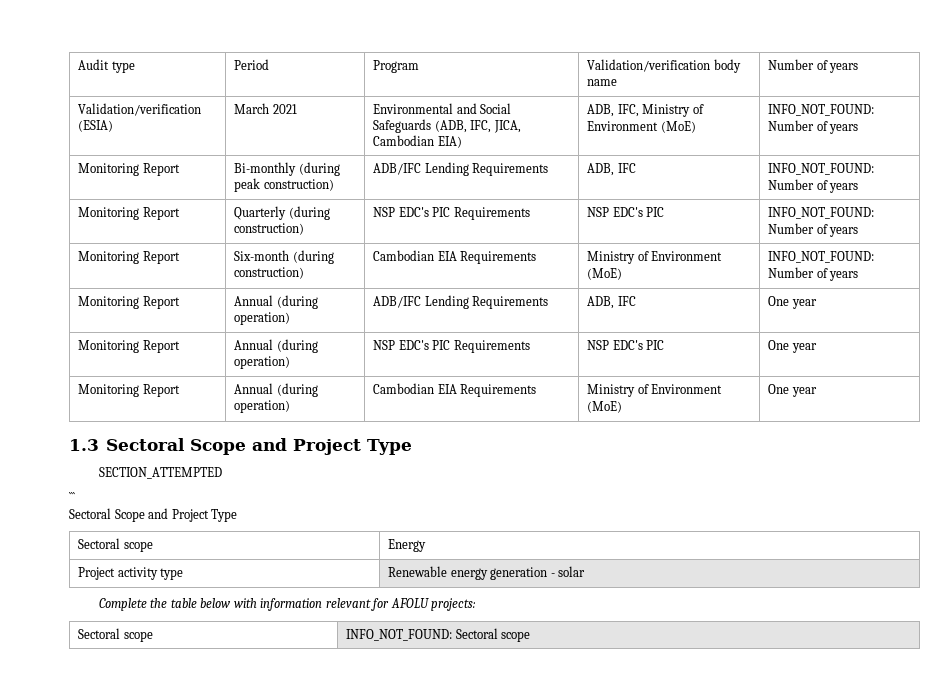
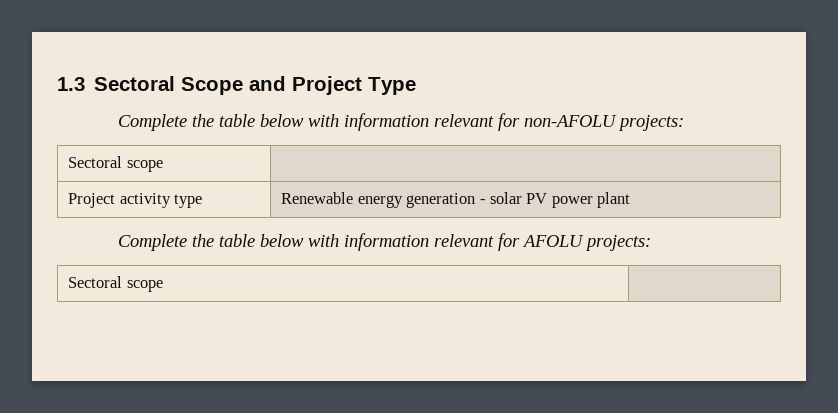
[78,59,135,73] [234,59,270,70] [373,60,420,73] [587,59,741,73] [587,79,618,86] [768,59,859,73] [78,103,202,116] [78,120,114,132] [234,103,297,114] [373,103,512,114] [373,119,521,133] [373,135,462,148] [587,104,704,117] [587,121,696,133] [768,104,875,116] [768,120,859,134] [78,163,180,176] [234,162,340,176] [234,178,334,192] [373,162,549,176] [587,163,636,176] [768,163,875,175] [768,179,859,193] [78,207,180,220] [234,206,330,220] [234,223,305,235] [373,207,530,220] [587,207,665,217] [768,207,875,219] [768,223,859,237] [78,251,180,264] [234,250,334,264] [234,267,305,279] [373,250,537,264] [587,251,723,264] [587,268,623,280] [768,251,875,263] [768,267,859,281] [78,296,180,309] [234,295,318,309] [234,312,291,325] [373,295,549,309] [587,296,636,309] [768,296,817,309] [78,340,180,353] [234,339,318,353] [234,356,291,369] [373,340,530,353] [587,340,665,350] [768,340,817,353] [78,384,180,397] [234,383,318,397] [234,400,291,413] [373,383,537,397] [587,384,723,397] [587,401,623,413] [768,384,817,397] Audit type | Period | Program | Validation/verification body name | Number of years // Validation/verification (ESIA) | March 2021 | Environmental and Social Safeguards (ADB, IFC, JICA, Cambodian EIA) | ADB, IFC, Ministry of Environment (MoE) | INFO_NOT_FOUND: Number of years // Monitoring Report | Bi-monthly (during peak construction) | ADB/IFC Lending Requirements | ADB, IFC | INFO_NOT_FOUND: Number of years // Monitoring Report | Quarterly (during construction) | NSP EDC's PIC Requirements | NSP EDC's PIC | INFO_NOT_FOUND: Number of years // Monitoring Report | Six-month (during construction) | Cambodian EIA Requirements | Ministry of Environment (MoE) | INFO_NOT_FOUND: Number of years // Monitoring Report | Annual (during operation) | ADB/IFC Lending Requirements | ADB, IFC | One year // Monitoring Report | Annual (during operation) | NSP EDC's PIC Requirements | NSP EDC's PIC | One year // Monitoring Report | Annual (during operation) | Cambodian EIA Requirements | Ministry of Environment (MoE) | One year // -> (57, 84) none
[98,467,222,479] [69,492,75,502] [69,508,238,522] [78,538,153,552] [388,539,427,552] SECTION_ATTEMPTED // ``` // Sectoral Scope and Project Type // Sectoral scope | Energy -> [118,113,685,131] [68,156,163,172] Complete the table below with information relevant for non-AFOLU projects: // Sectoral scope |
(586, 571) none -> [526,192,631,208] PV power plant
[346,628,531,642] INFO_NOT_FOUND: Sectoral scope -> (163, 286) none

